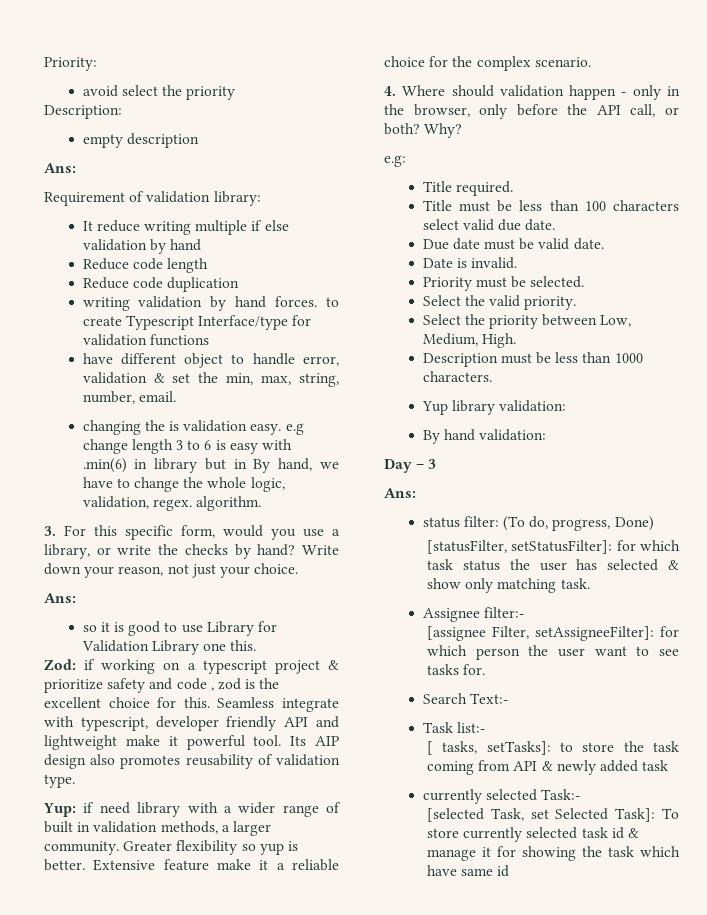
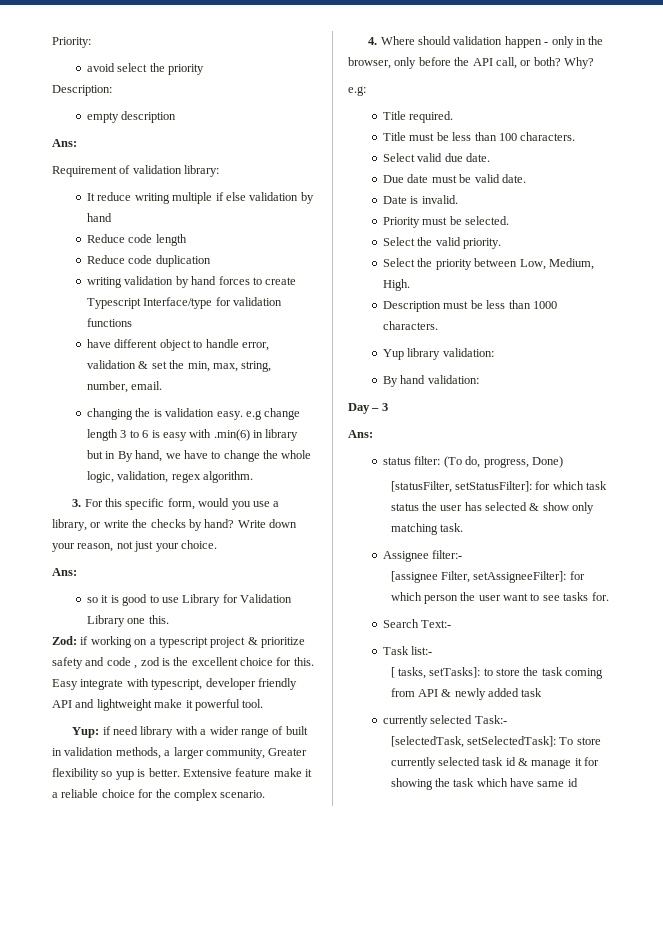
[275,296,318,307] forces. -> [218,276,250,285] forces
[152,499,192,511] regex. -> [171,473,201,483] regex
[217,697,275,708] Seamless -> [52,679,78,690] Easy
[290,736,339,746] [44,754,340,769] [44,774,75,788] Its AIP design also promotes reusability of validation type. -> (264, 703) none
[44,841,119,855] community. -> [205,748,265,759] community,
[613,200,679,211] [422,219,459,230] characters select -> [520,132,576,141] [383,153,416,162] characters. // Select
[427,808,656,822] [selected Task, set Selected Task]: -> [390,736,556,748] [selectedTask, setSelectedTask]:

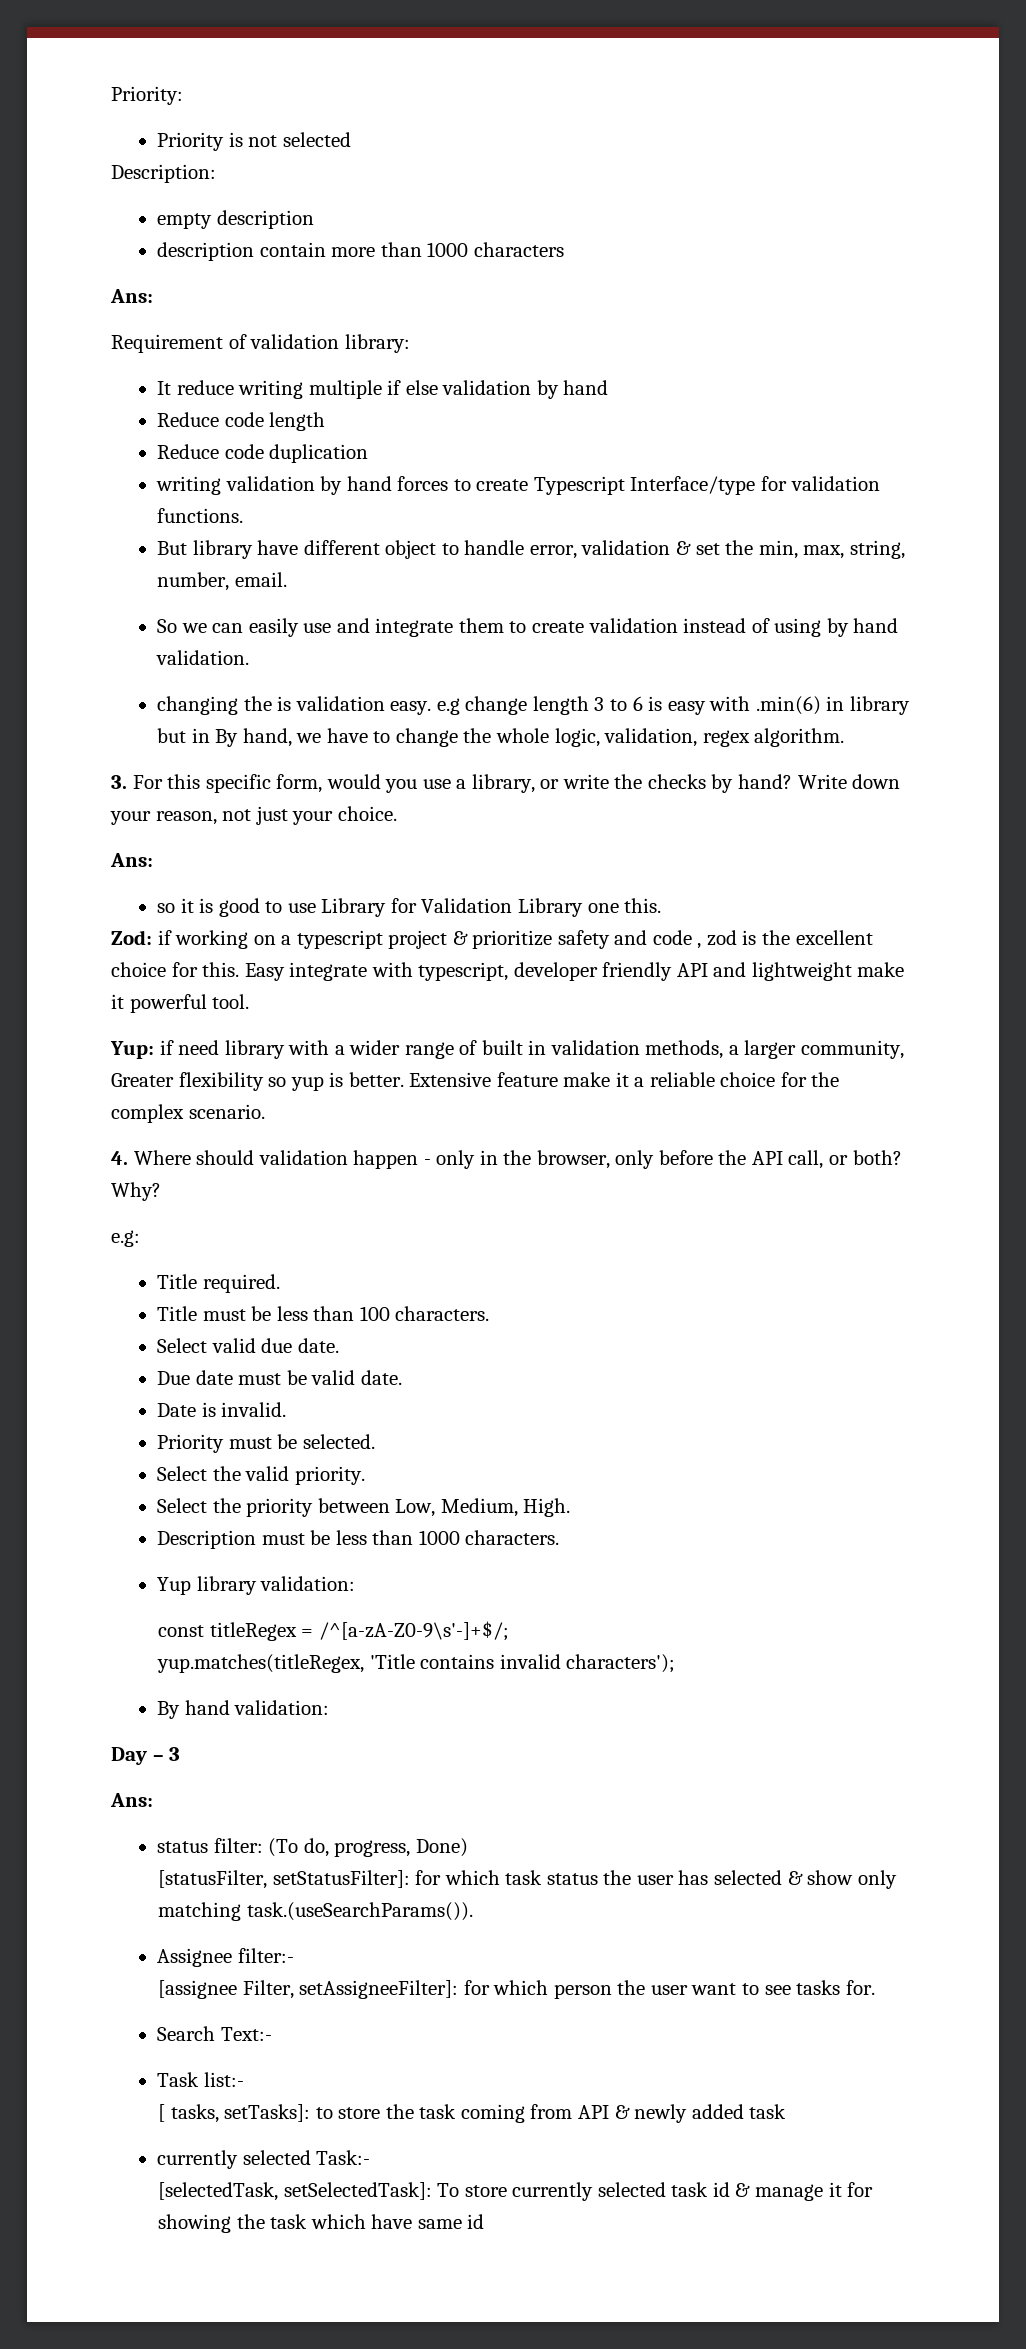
[87,63,205,75] avoid select the priority -> [157,132,351,151] Priority is not selected
(177, 117) none -> [157,242,564,261] // description contain more than 1000 characters
[87,318,133,327] functions // -> [157,508,244,523] [157,540,253,559] functions. // But library
(163, 385) none -> [157,618,899,637] [156,650,250,665] // So we can easily use and integrate them to create validation instead of using by hand validation.
(494, 352) none -> [158,1621,509,1641] [157,1654,676,1673] // const titleRegex = /^[a-zA-Z0-9\s'-]+$/; // yup.matches(titleRegex, 'Title contains invalid characters');
[439,523,463,532] task. -> [246,1902,473,1921] task.(useSearchParams()).

